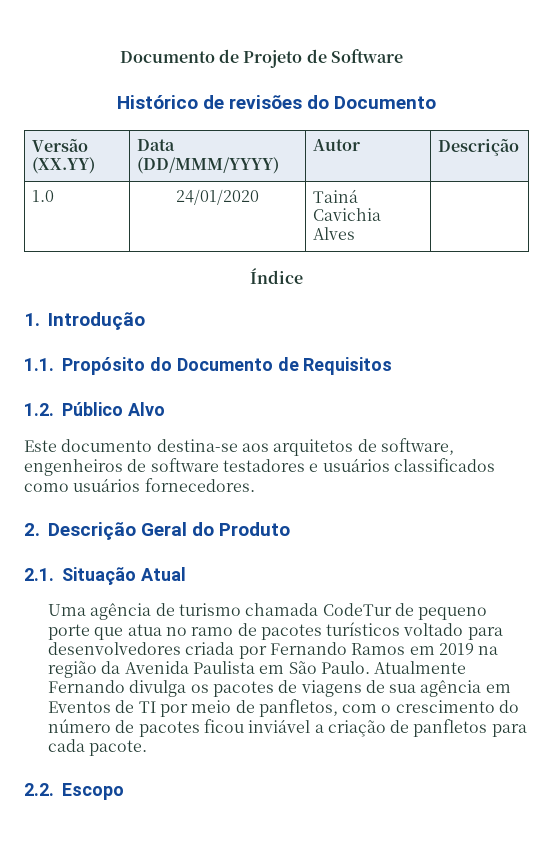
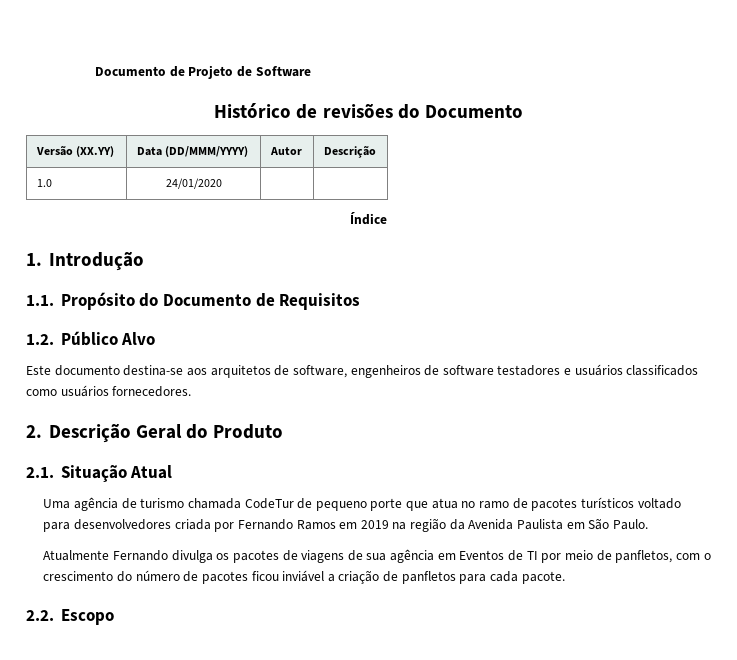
[312,189,358,203] [312,208,381,221] [312,227,355,240] Tainá Cavichia Alves -> (222, 183) none
(370, 667) none -> (648, 524) //

